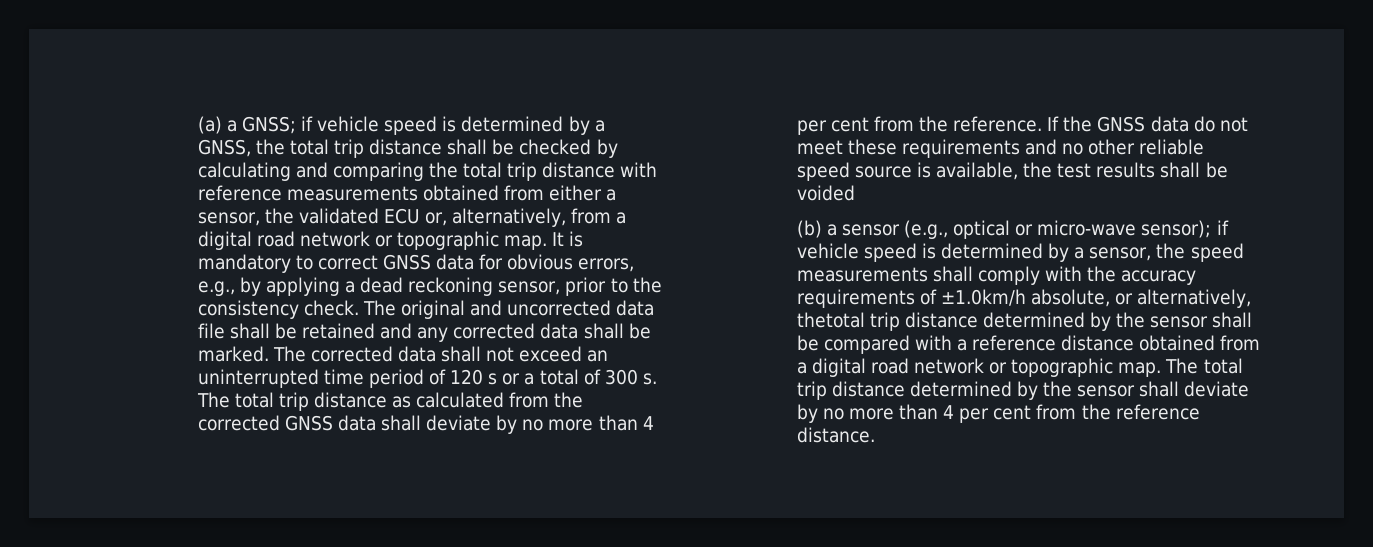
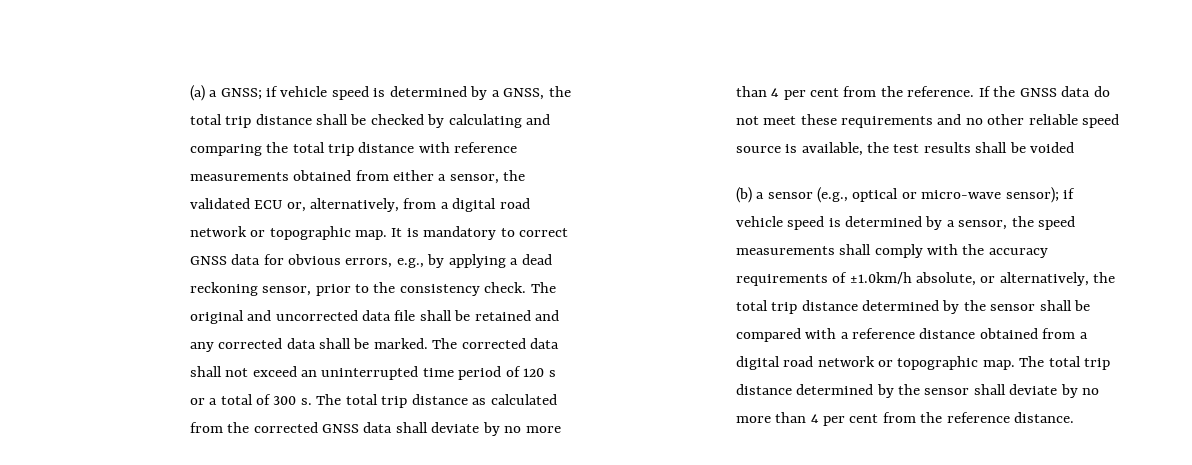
[796,312,865,328] thetotal -> [1093,272,1116,283] [735,300,768,311] the total

